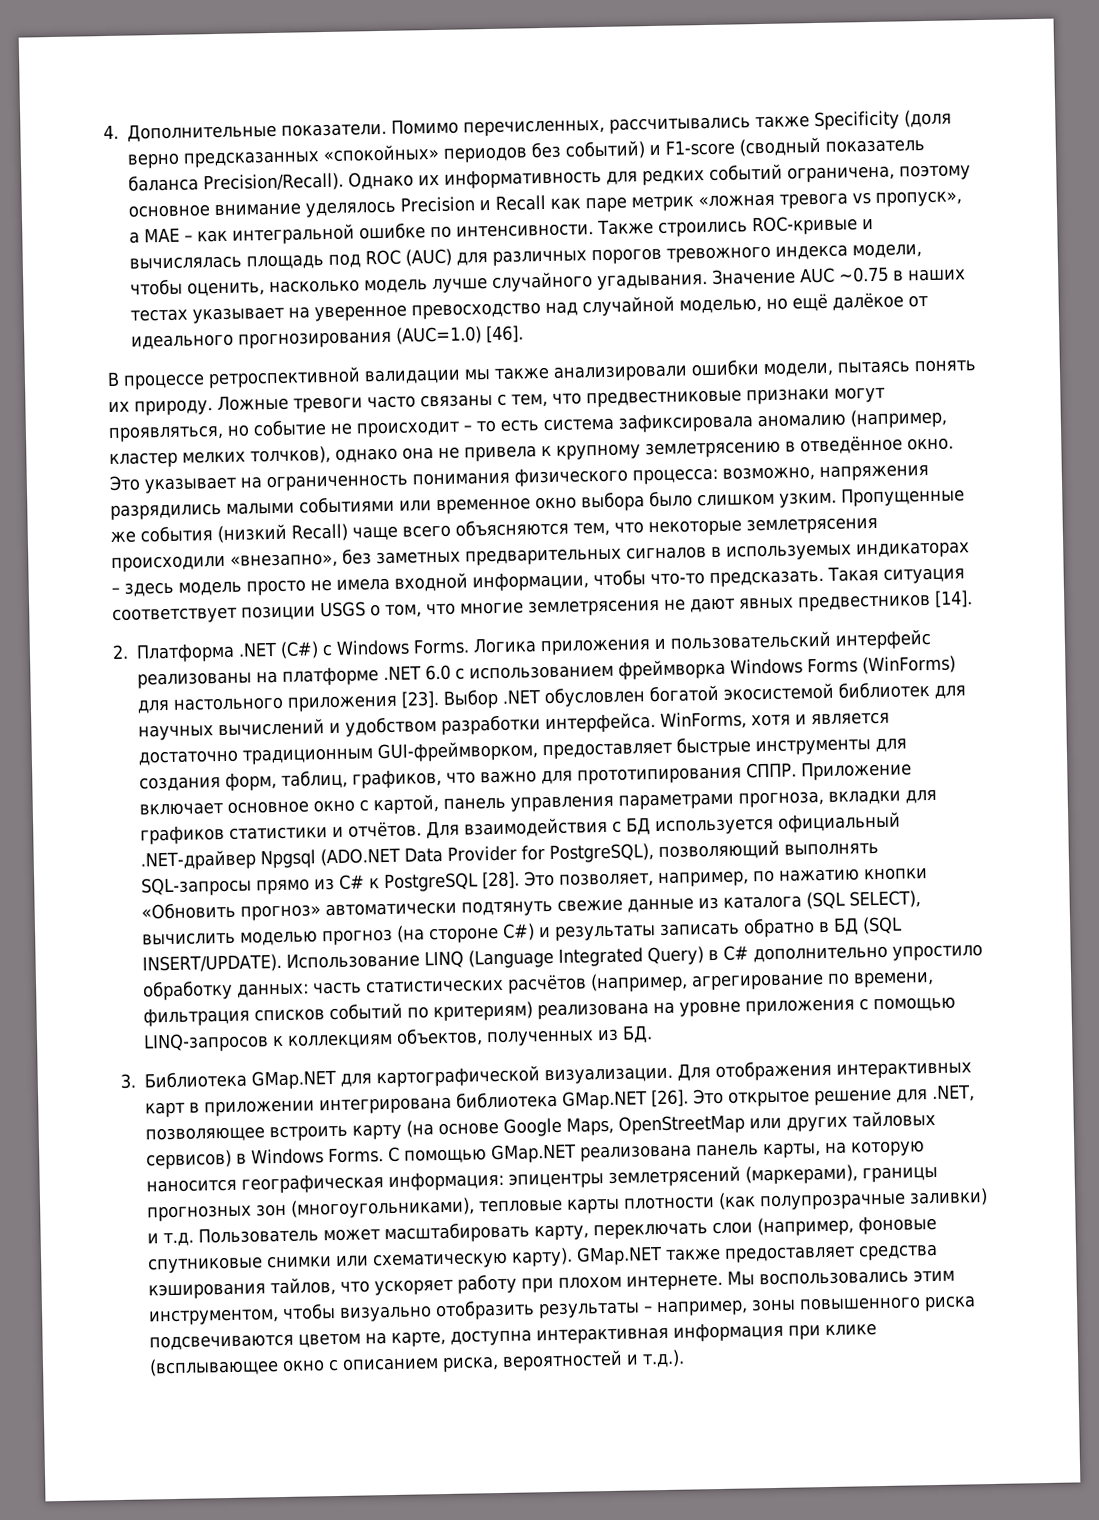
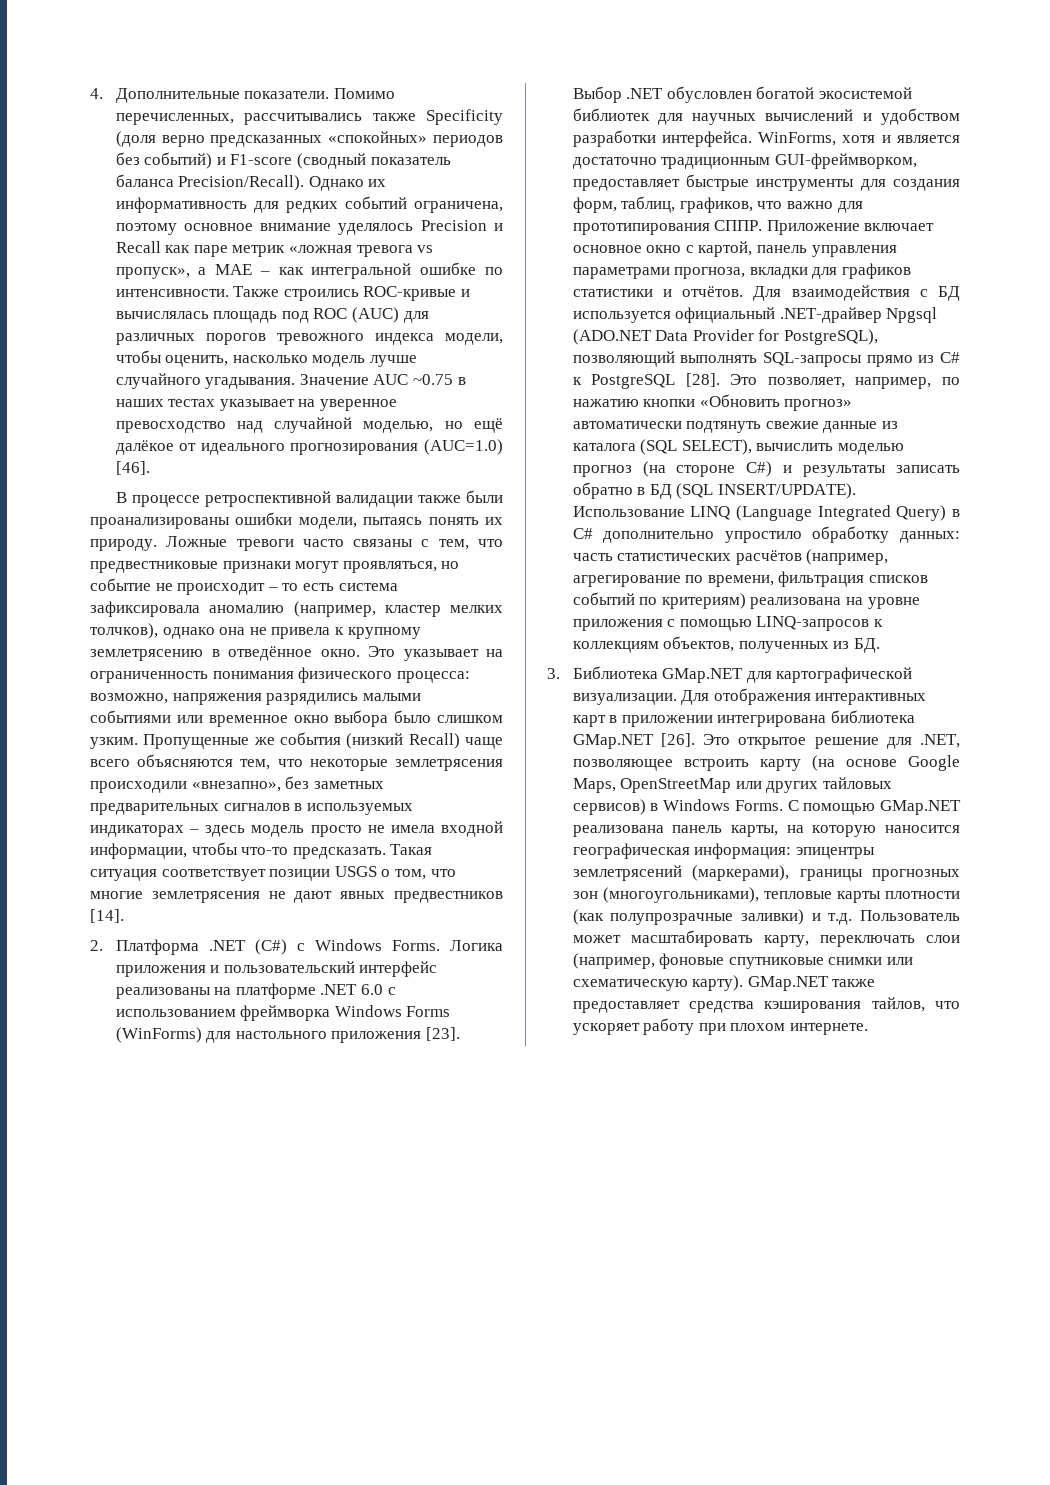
[464,364,688,382] мы также анализировали -> [418,490,503,503] [90,517,230,529] также были проанализированы
[727,1269,956,1286] [149,1295,977,1326] [149,1321,878,1351] [149,1349,686,1377] Мы воспользовались этим инструментом, чтобы визуально отобразить результаты – например, зоны повышенного риска подсвечиваются цветом на карте, доступна интерактивная информация при клике (всплывающее окно с описанием риска, вероятностей и т.д.). -> (869, 1029) none

